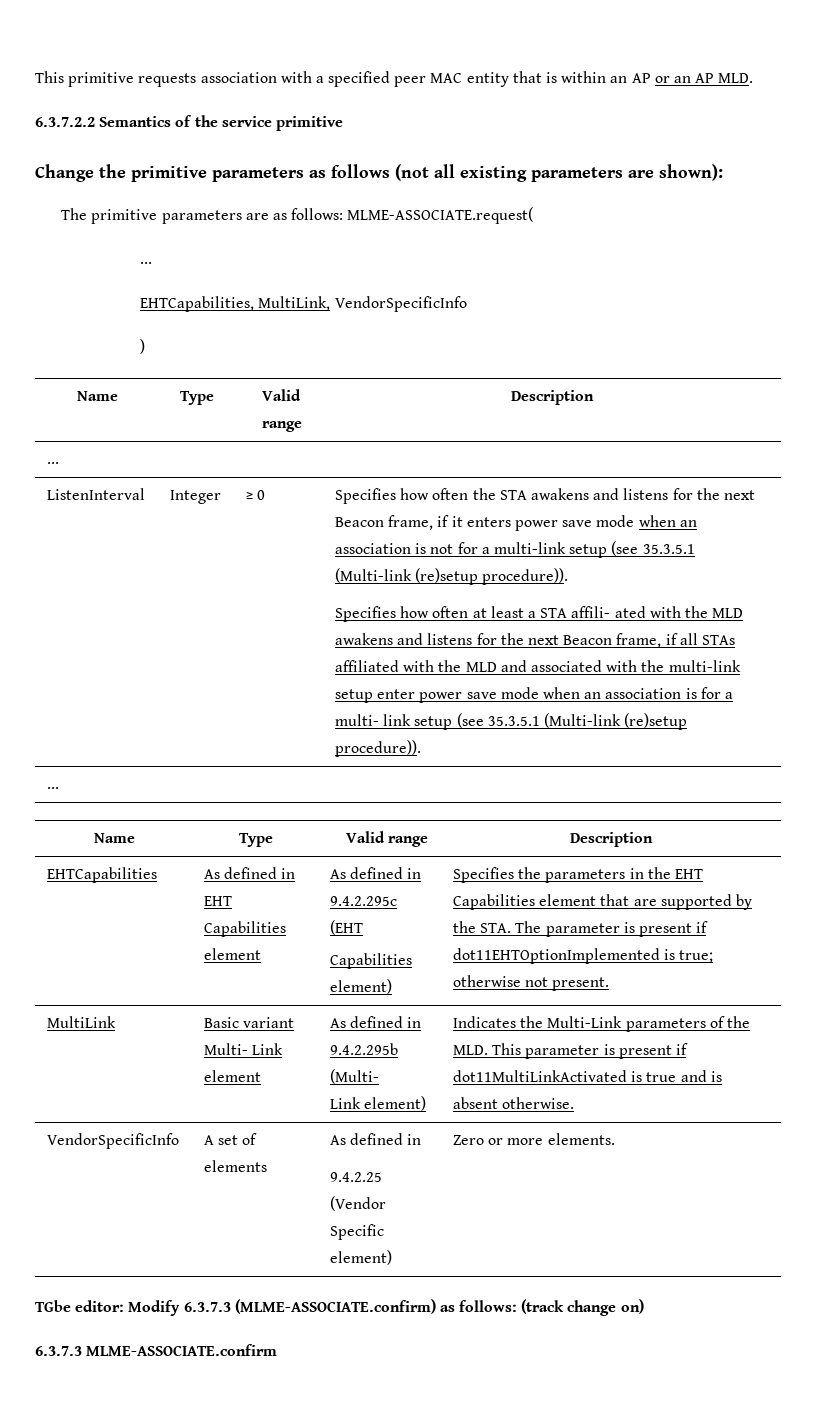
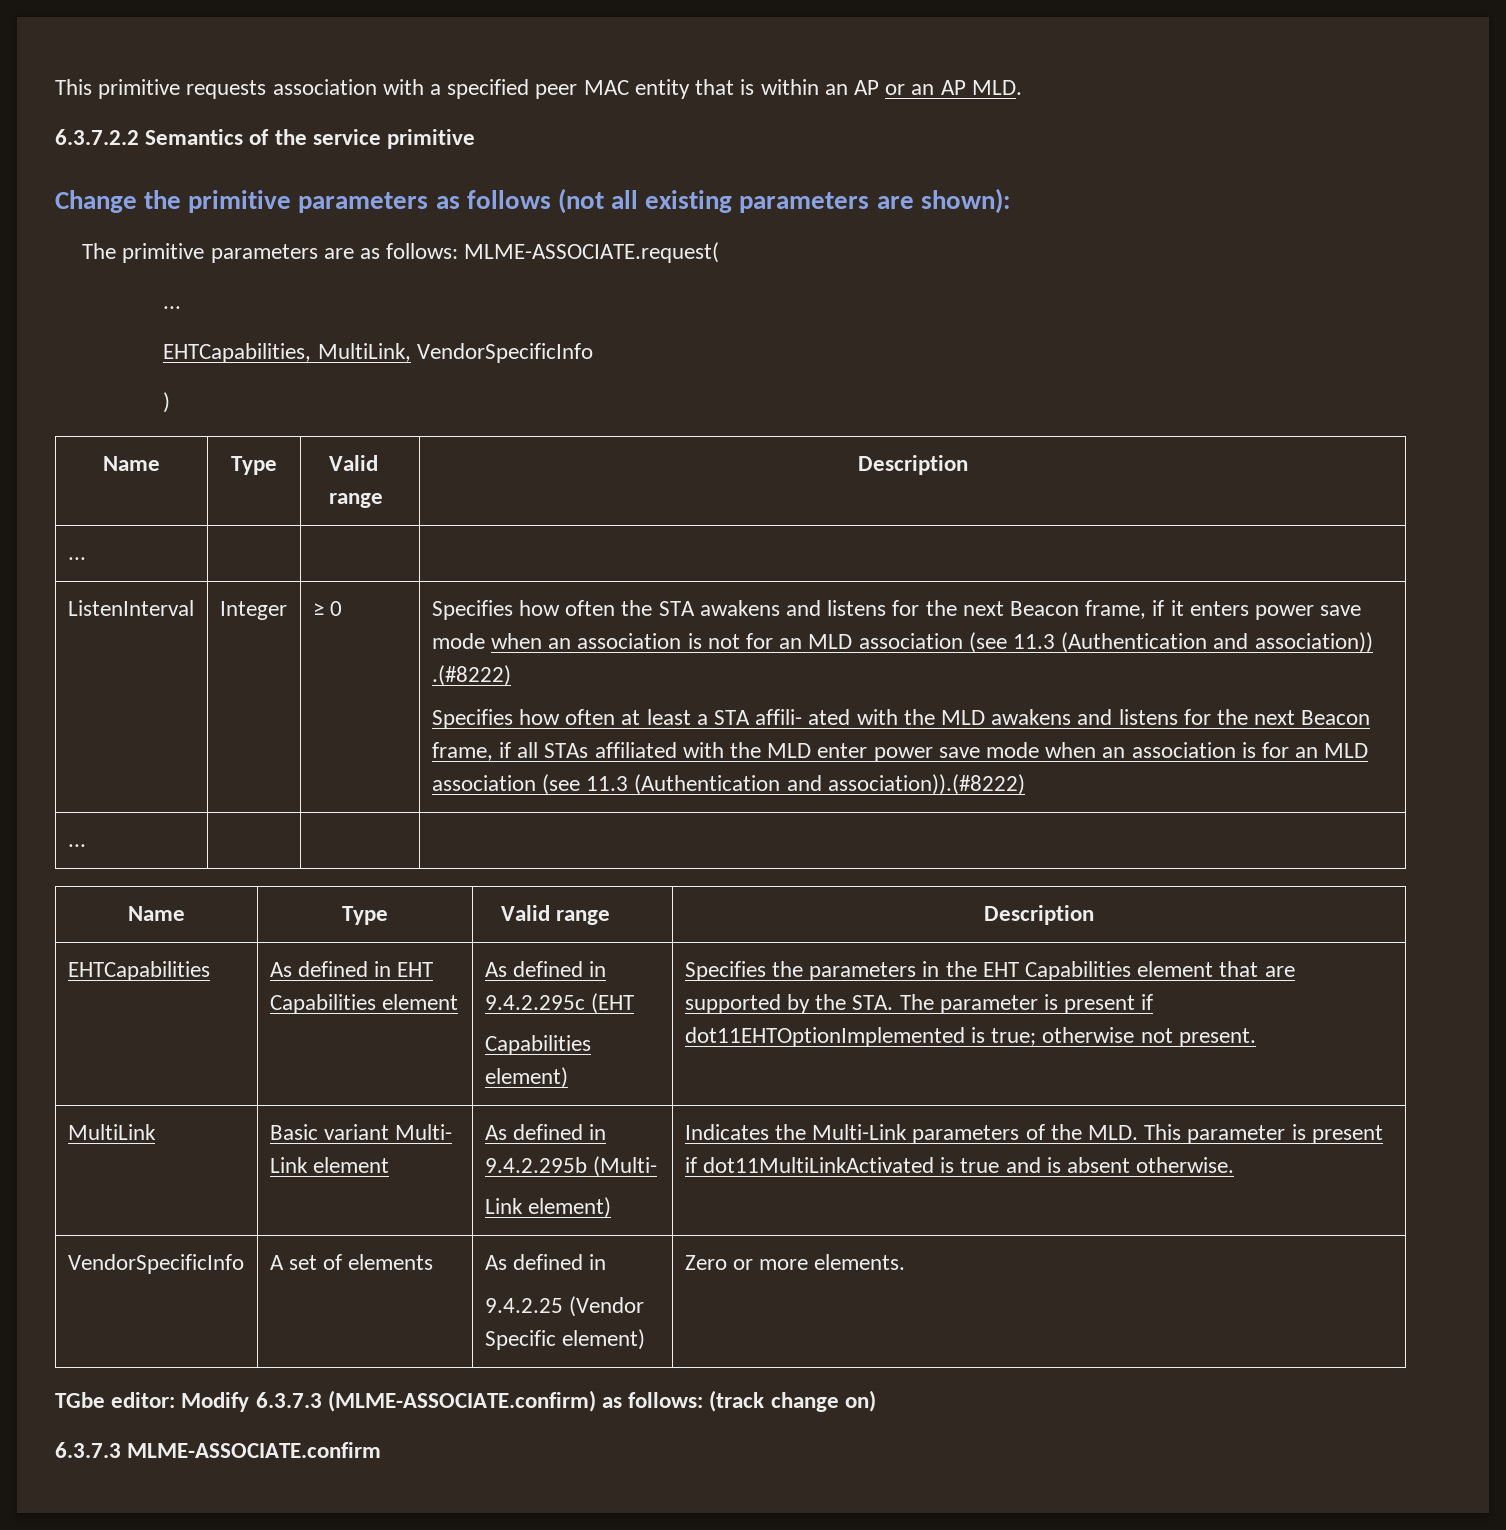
[481,541,695,558] [335,568,569,585] a multi-link setup (see 35.3.5.1 (Multi-link (re)setup procedure)). -> [779,632,1373,653] [431,665,511,686] an MLD association (see 11.3 (Authentication and association)) .(#8222)
[500,660,741,672] [335,689,374,703] and associated with the multi-link setup -> (812, 750) none
[724,692,733,699] [335,713,688,730] [335,740,422,757] a multi- link setup (see 35.3.5.1 (Multi-link (re)setup procedure)). -> [1295,743,1369,758] [431,774,1025,795] an MLD association (see 11.3 (Authentication and association)).(#8222)

